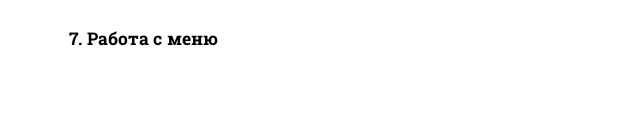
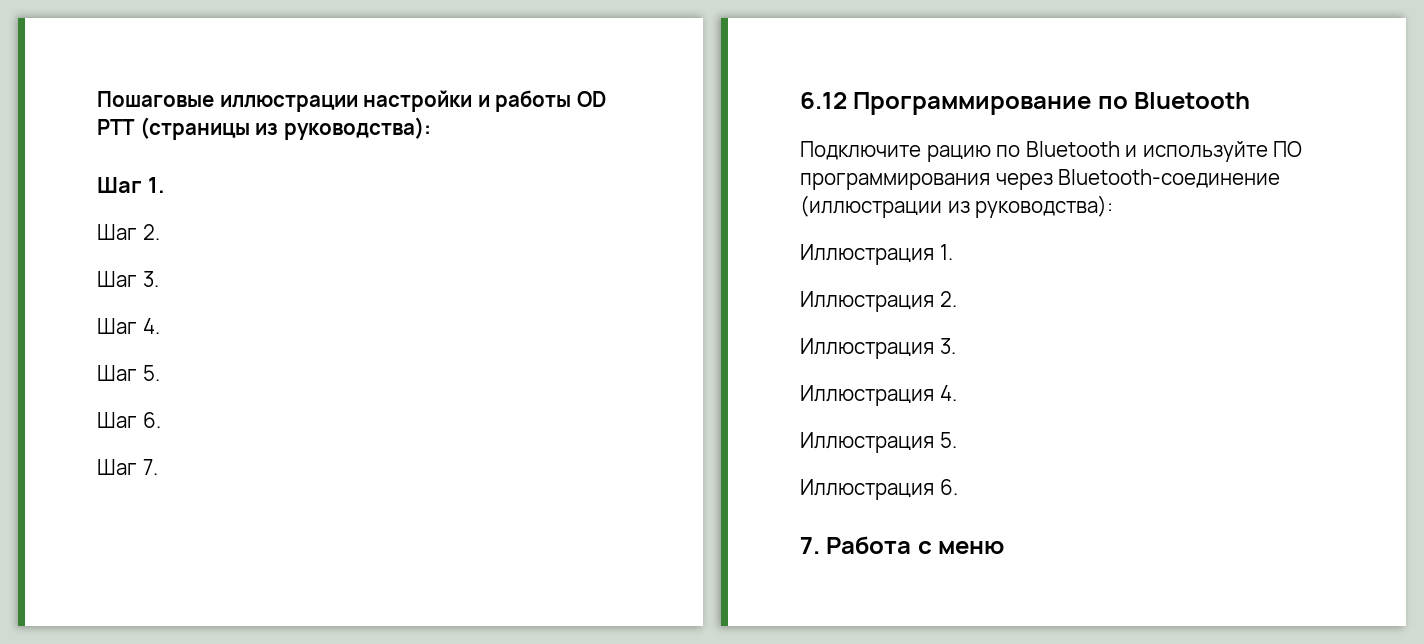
(69, 38) none -> [97,90,606,112] [97,117,431,140] [97,177,165,193] [97,224,160,240] [97,271,159,287] [97,318,160,334] [97,365,160,381] [97,412,161,428] [97,459,158,475] [800,92,1251,115] [800,141,1303,162] [800,169,1281,190] [800,195,1114,218] [800,244,953,265] [800,291,957,312] [800,338,956,359] [800,385,957,406] [800,432,957,453] [800,479,958,500] Пошаговые иллюстрации настройки и работы OD PTT (страницы из руководства): // Шаг 1. // Шаг 2. // Шаг 3. // Шаг 4. // Шаг 5. // Шаг 6. // Шаг 7. // 6.12 Программирование по Bluetooth // Подключите рацию по Bluetooth и используйте ПО программирования через Bluetooth-соединение (иллюстрации из руководства): // Иллюстрация 1. // Иллюстрация 2. // Иллюстрация 3. // Иллюстрация 4. // Иллюстрация 5. // Иллюстрация 6. //

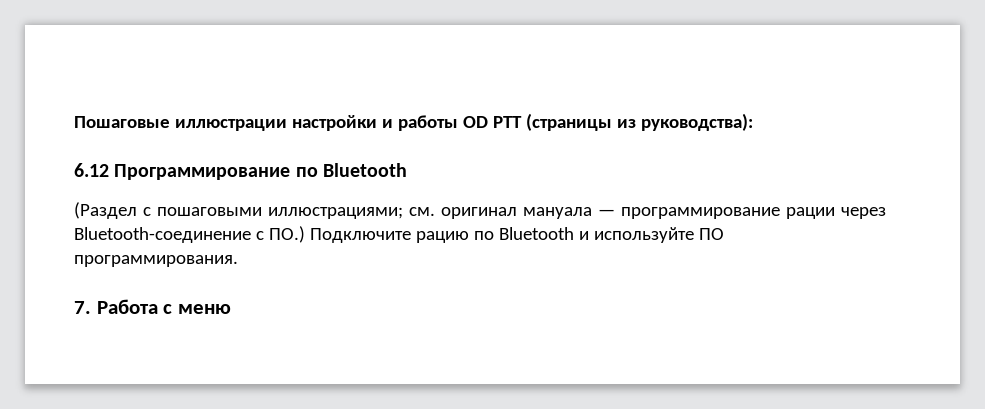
[97,177,165,193] [97,224,160,240] [97,271,159,287] [97,318,160,334] [97,365,160,381] [97,412,161,428] [97,459,158,475] [800,92,1251,115] Шаг 1. // Шаг 2. // Шаг 3. // Шаг 4. // Шаг 5. // Шаг 6. // Шаг 7. // 6.12 Программирование по Bluetooth // -> [74,163,407,180] [74,202,886,219] [74,226,305,243] 6.12 Программирование по Bluetooth // (Раздел с пошаговыми иллюстрациями; см. оригинал мануала — программирование рации через Bluetooth-соединение с ПО.)
[800,169,1281,190] [800,195,1114,218] [800,244,953,265] [800,291,957,312] [800,338,956,359] [800,385,957,406] [800,432,957,453] [800,479,958,500] программирования через Bluetooth-соединение (иллюстрации из руководства): // Иллюстрация 1. // Иллюстрация 2. // Иллюстрация 3. // Иллюстрация 4. // Иллюстрация 5. // Иллюстрация 6. -> [74,255,238,267] программирования.

